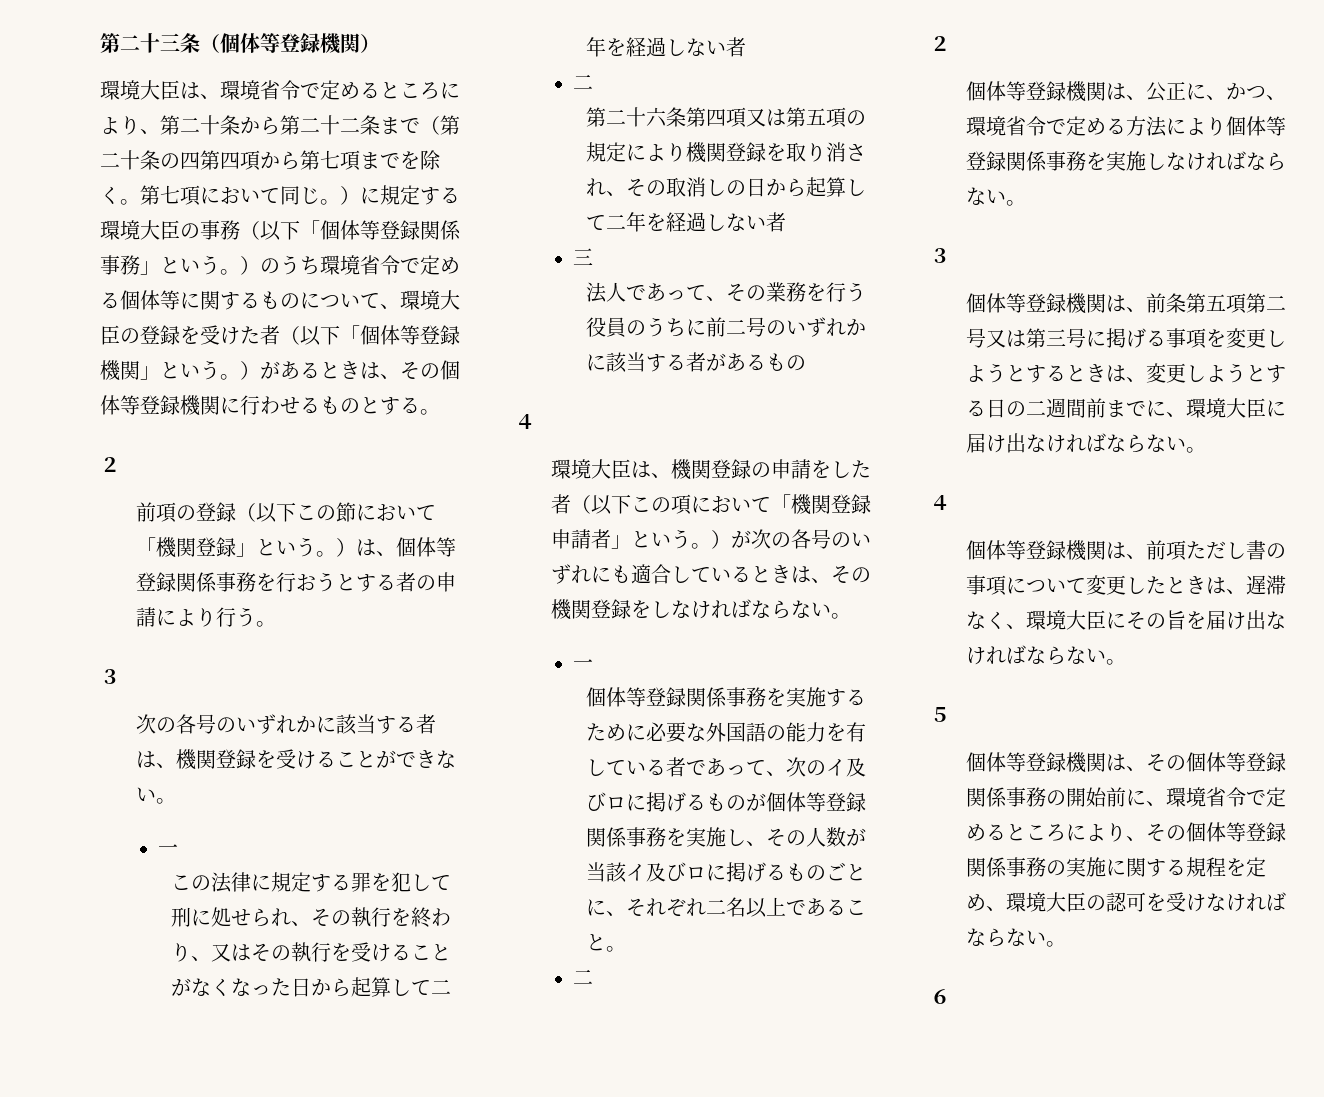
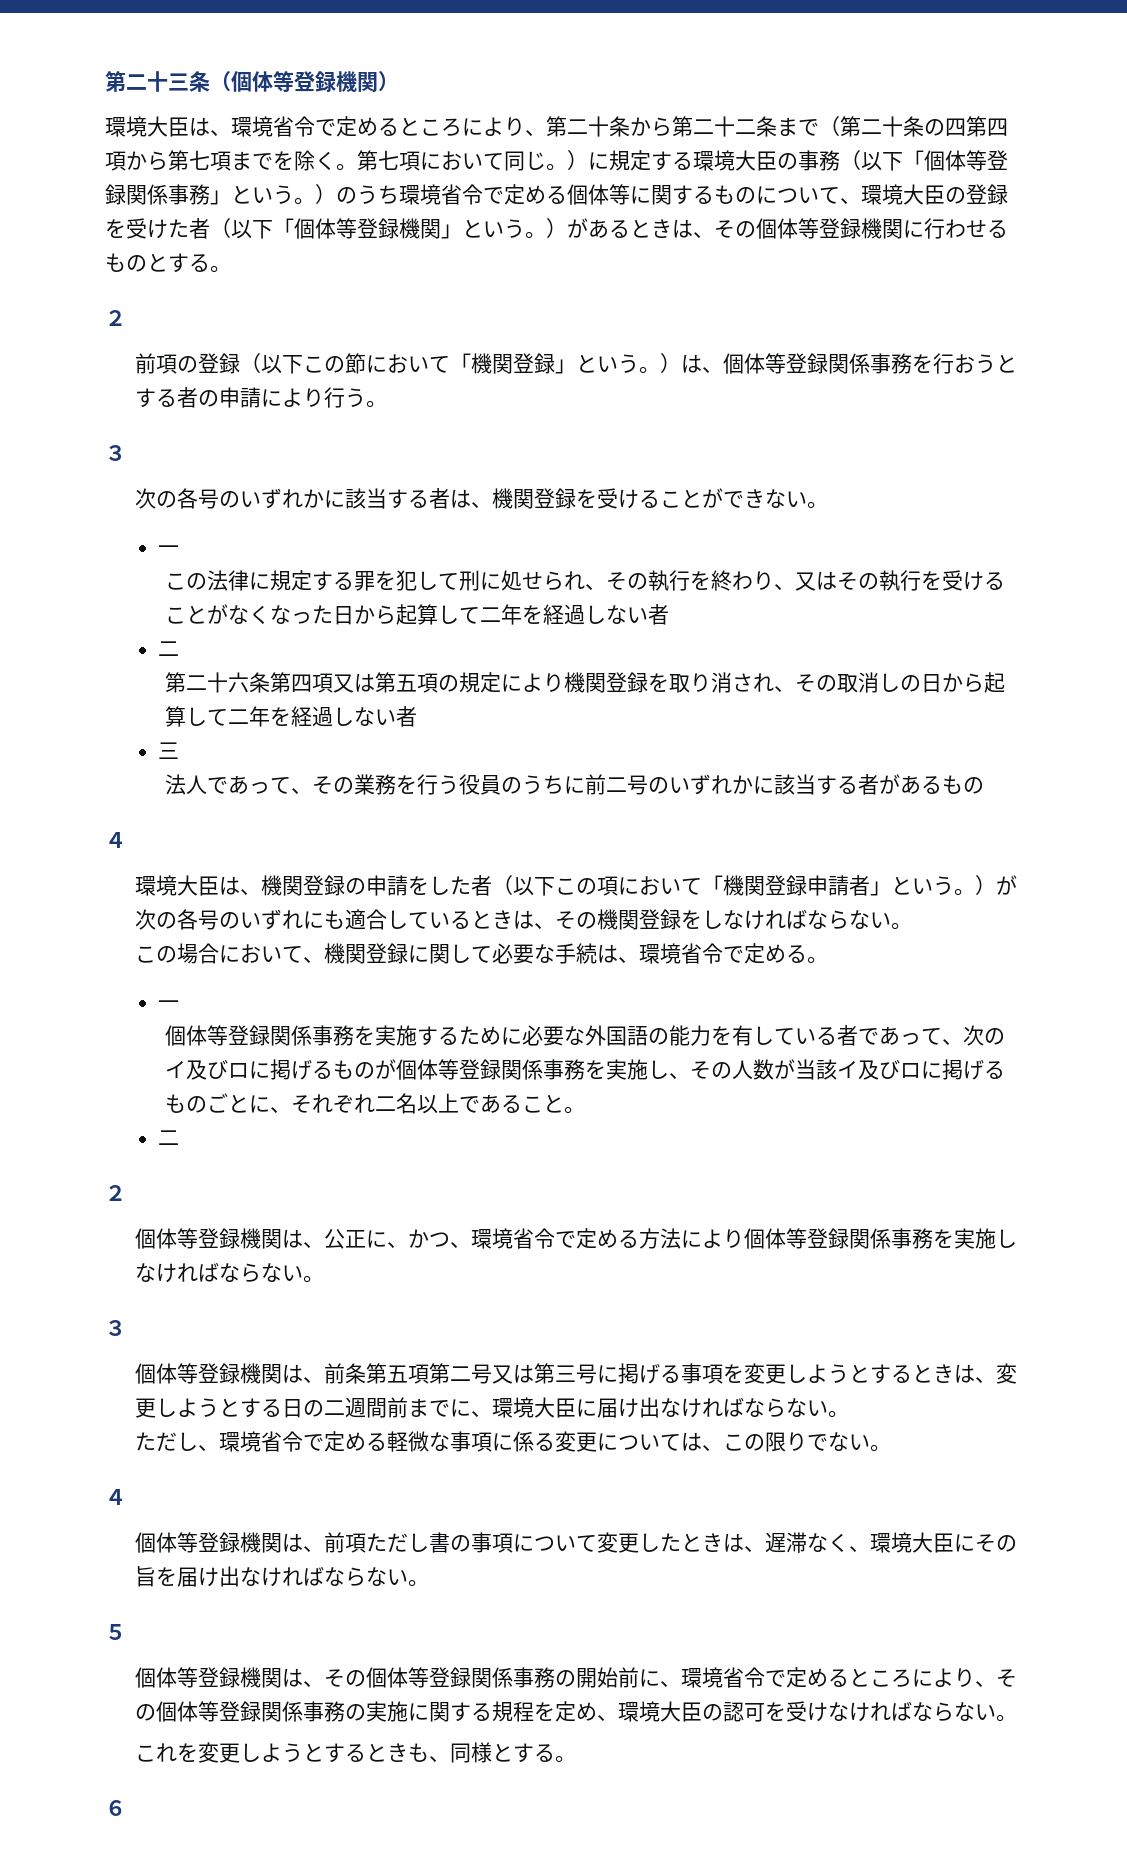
(851, 616) none -> [134,943,828,964] // この場合において、機関登録に関して必要な手続は、環境省令で定める。
(1206, 450) none -> [134,1431,891,1452] // ただし、環境省令で定める軽微な事項に係る変更については、この限りでない。
(1066, 944) none -> [134,1742,576,1763] // これを変更しようとするときも、同様とする。

